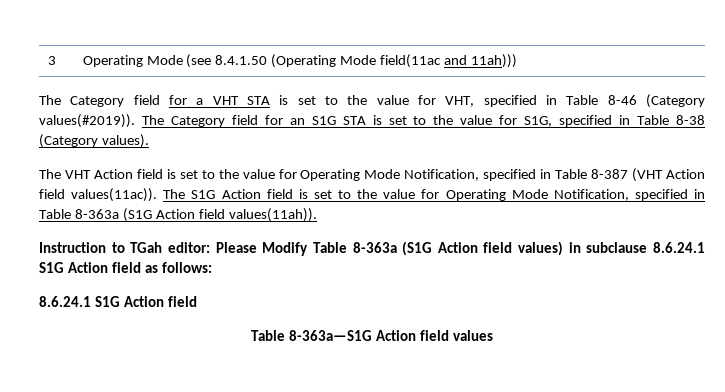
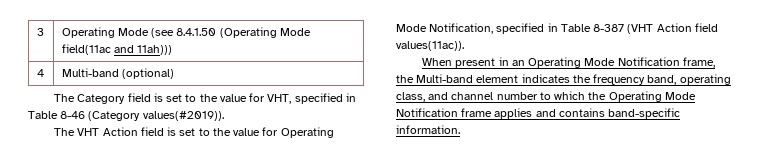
[39,95,270,107] // The Category field for a VHT STA -> [36,69,44,77] [61,68,174,79] [54,93,151,104] // 4 | Multi-band (optional) // The Category field
[141,115,706,127] [39,134,149,148] The Category field for an S1G STA is set to the value for S1G, specified in Table 8-38 (Category values). -> (224, 116) none
[163,189,705,201] [39,208,317,222] [39,241,705,256] [39,262,212,273] [39,296,197,307] [251,330,493,341] The S1G Action field is set to the value for Operating Mode Notification, specified in Table 8-363a (S1G Action field values(11ah)). // Instruction to TGah editor: Please Modify Table 8-363a (S1G Action field values) in subclause 8.6.24.1 S1G Action field as follows: // 8.6.24.1 S1G Action field // Table 8-363a—S1G Action field values -> [422,57,715,68] [396,74,731,85] [396,91,696,102] [396,108,681,119] [396,125,460,134] // When present in an Operating Mode Notification frame, the Multi-band element indicates the frequency band, operating class, and channel number to which the Operating Mode Notification frame applies and contains band-specific information.

